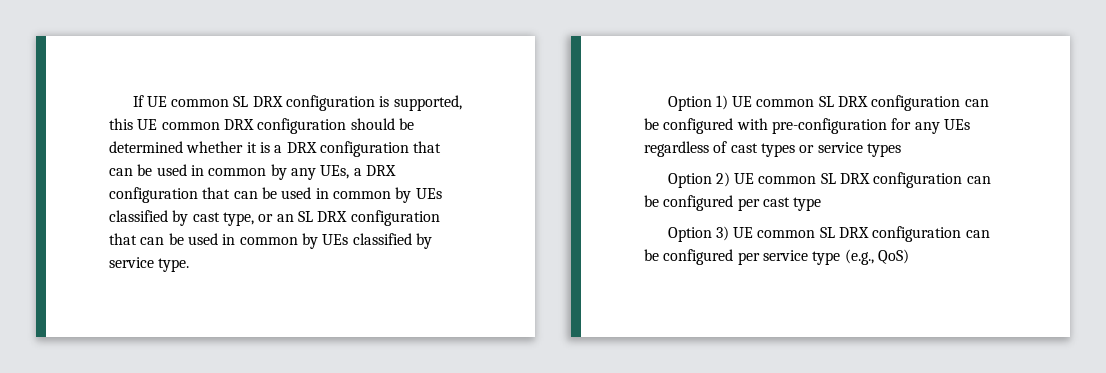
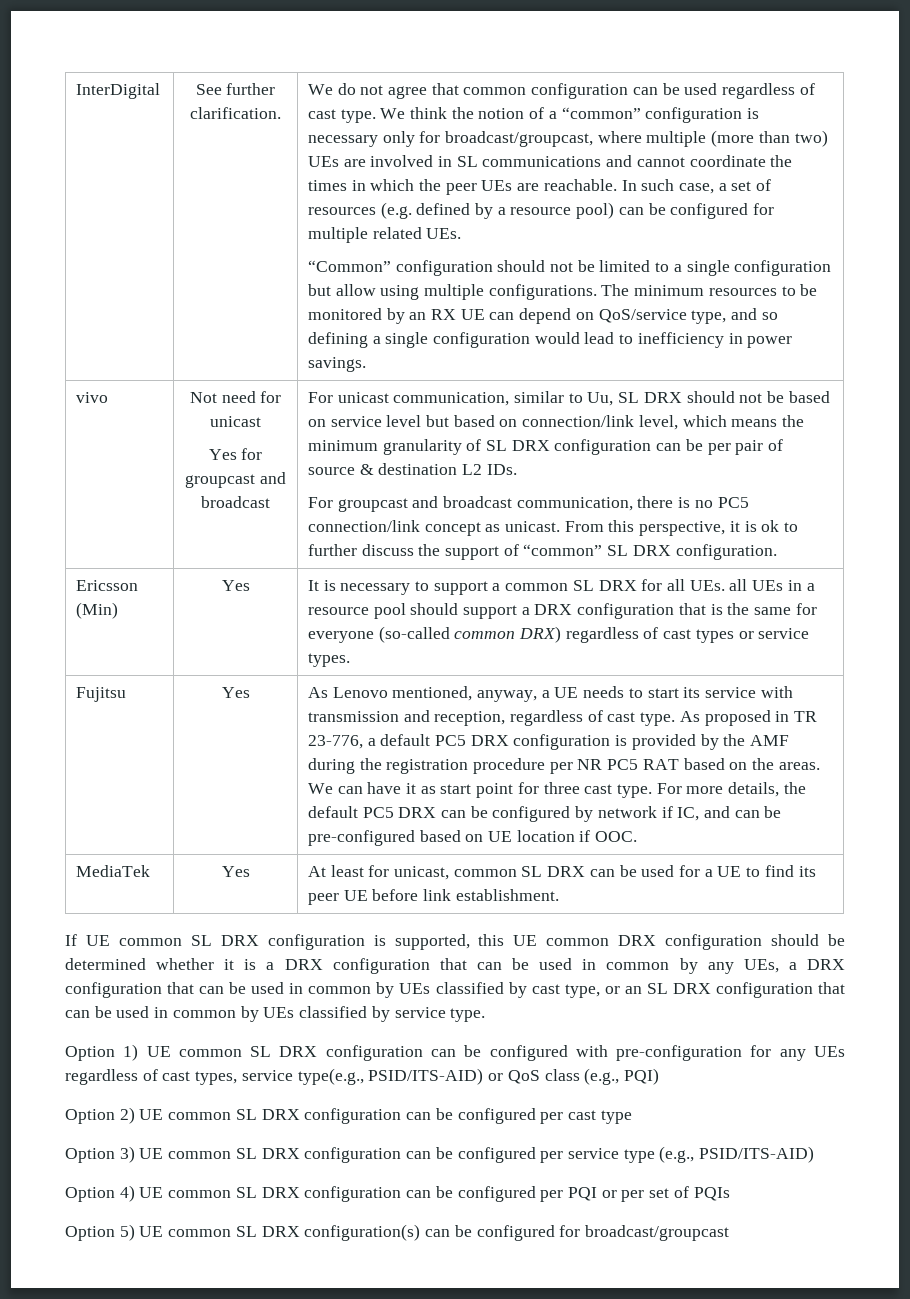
(132, 101) none -> [75,83,160,99] [195,83,276,95] [190,107,281,119] [307,83,815,99] [307,107,760,123] [307,130,828,147] [307,155,793,167] [307,179,772,195] [307,202,775,219] [307,227,462,243] [307,260,832,276] [307,284,818,300] [307,308,778,324] [307,332,793,348] [307,357,366,372] [75,392,108,403] [189,391,282,403] [210,416,261,427] [208,448,263,460] [185,472,286,488] [201,496,270,508] [307,391,830,406] [307,415,805,430] [307,439,784,455] [307,463,517,475] [307,496,749,512] [307,520,799,536] [307,544,777,560] [75,580,138,591] [75,602,118,619] [221,580,250,591] [307,579,815,595] [307,603,817,619] [307,626,810,643] [307,653,350,667] [75,687,126,702] [221,687,250,698] [307,686,793,702] [307,710,818,726] [307,734,790,750] [307,758,820,774] [307,782,806,798] [307,806,782,822] [307,830,638,846] [75,865,150,877] [221,866,250,877] [307,865,816,880] [307,889,559,905] InterDigital | See further clarification. | We do not agree that common configuration can be used regardless of cast type. We think the notion of a “common” configuration is necessary only for broadcast/groupcast, where multiple (more than two) UEs are involved in SL communications and cannot coordinate the times in which the peer UEs are reachable. In such case, a set of resources (e.g. defined by a resource pool) can be configured for multiple related UEs. // “Common” configuration should not be limited to a single configuration but allow using multiple configurations. The minimum resources to be monitored by an RX UE can depend on QoS/service type, and so defining a single configuration would lead to inefficiency in power savings. // vivo | Not need for unicast // Yes for groupcast and broadcast | For unicast communication, similar to Uu, SL DRX should not be based on service level but based on connection/link level, which means the minimum granularity of SL DRX configuration can be per pair of source & destination L2 IDs. // For groupcast and broadcast communication, there is no PC5 connection/link concept as unicast. From this perspective, it is ok to further discuss the support of “common” SL DRX configuration. // Ericsson (Min) | Yes | It is necessary to support a common SL DRX for all UEs. all UEs in a resource pool should support a DRX configuration that is the same for everyone (so-called common DRX) regardless of cast types or service types. // Fujitsu | Yes | As Lenovo mentioned, anyway, a UE needs to start its service with transmission and reception, regardless of cast type. As proposed in TR 23-776, a default PC5 DRX configuration is provided by the AMF during the registration procedure per NR PC5 RAT based on the areas. We can have it as start point for three cast type. For more details, the default PC5 DRX can be configured by network if IC, and can be pre-configured based on UE location if OOC. // MediaTek | Yes | At least for unicast, common SL DRX can be used for a UE to find its peer UE before link establishment. //
[760,142,901,157] types or service types -> [195,1068,659,1085] types, service type(e.g., PSID/ITS-AID) or QoS class (e.g., PQI)
[877,249,909,264] QoS) -> [699,1146,815,1163] [65,1185,730,1202] [65,1224,729,1241] PSID/ITS-AID) // Option 4) UE common SL DRX configuration can be configured per PQI or per set of PQIs // Option 5) UE common SL DRX configuration(s) can be configured for broadcast/groupcast

